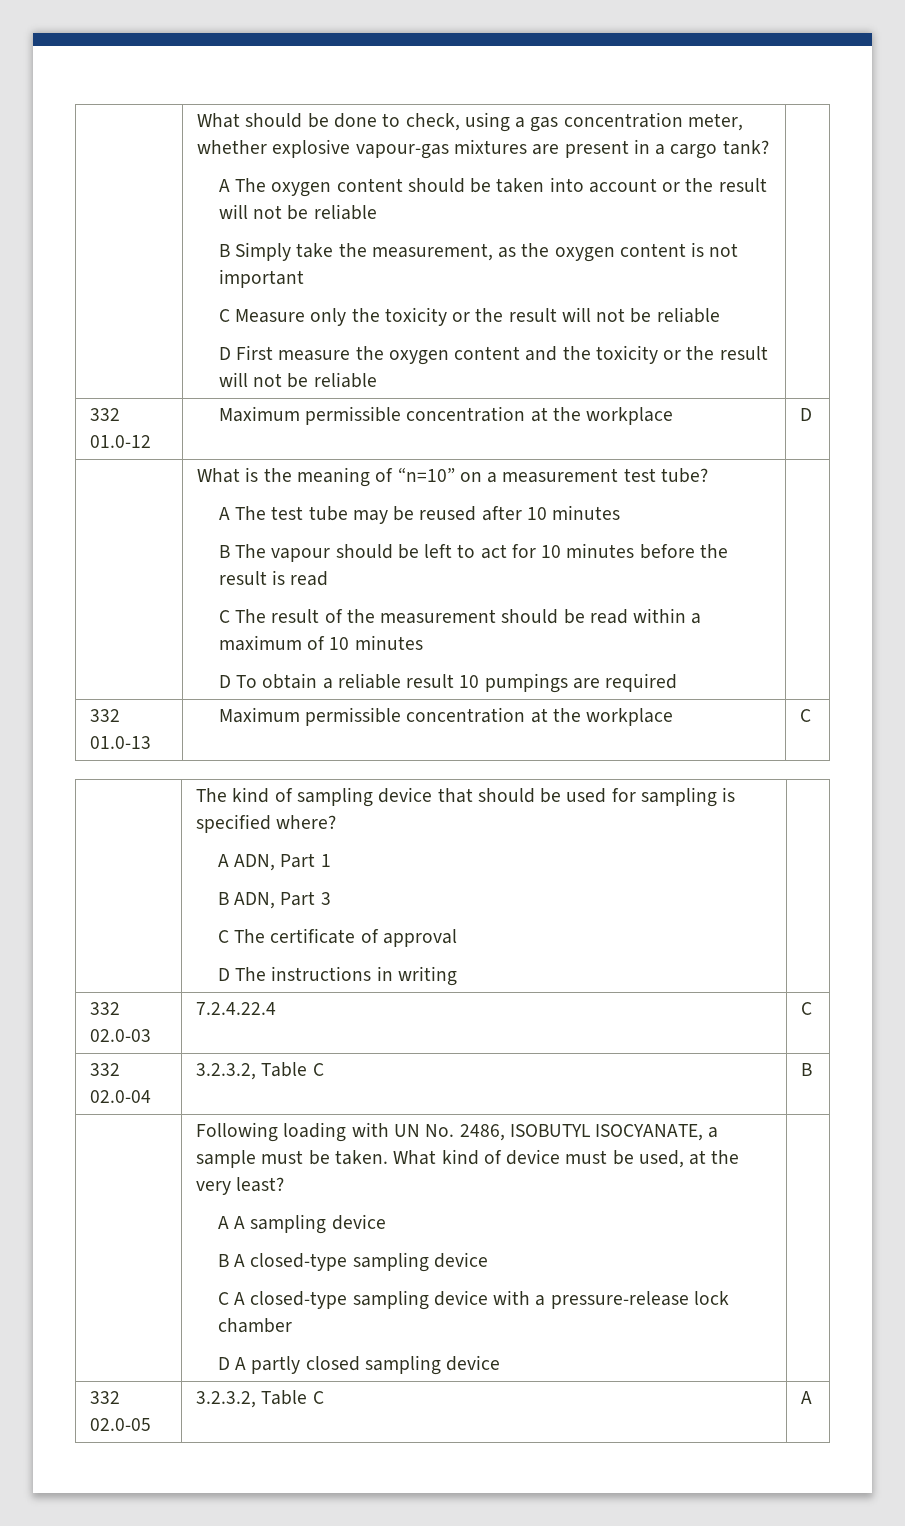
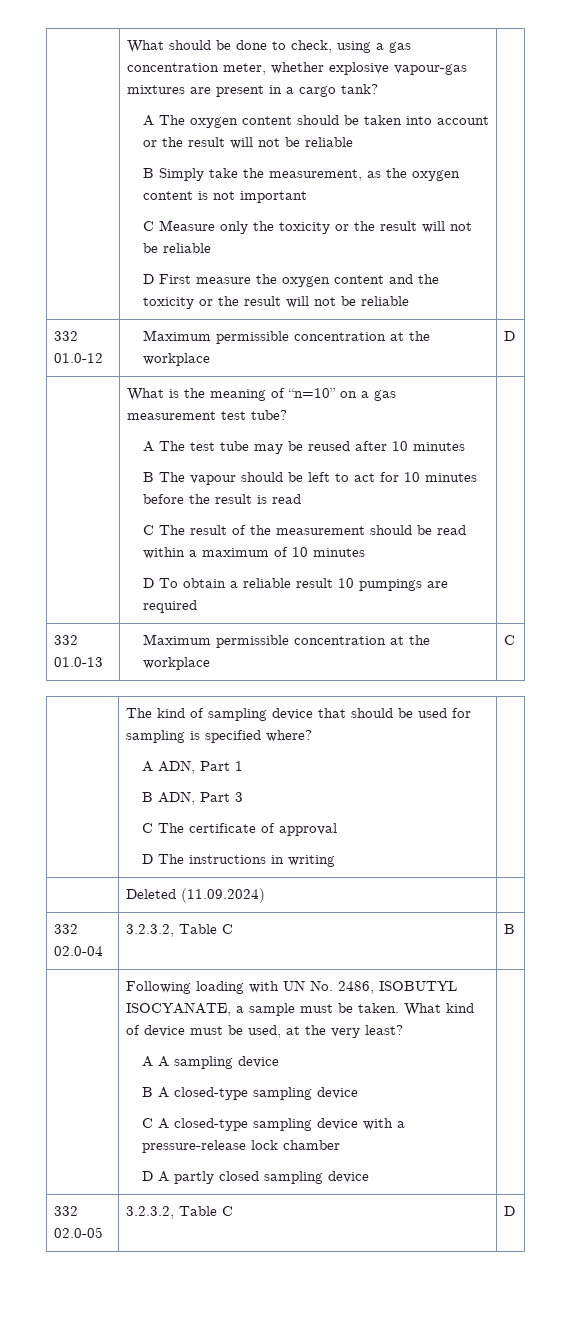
(498, 477) none -> [373,390,396,401] gas
[90,1002,121,1015] [90,1029,152,1042] [196,1002,277,1015] [801,1002,813,1015] 332 02.0-03 | 7.2.4.22.4 | C -> [125,888,265,903] | Deleted (11.09.2024) |
[801,1391,813,1404] A -> [503,1206,515,1216] D

